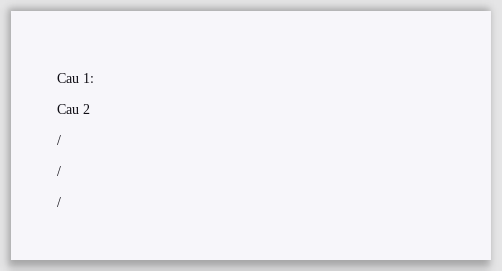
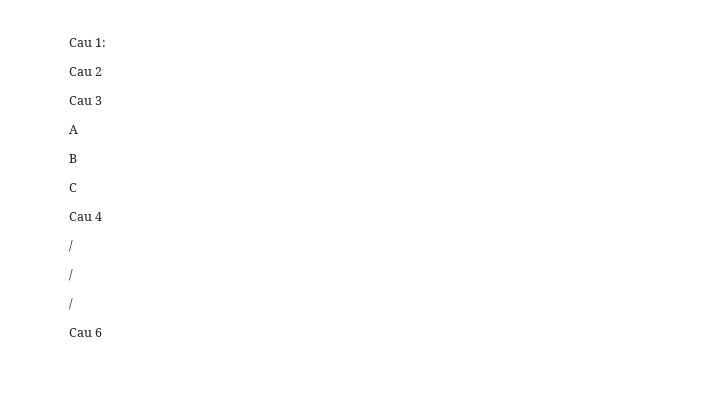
(90, 109) none -> [69,96,103,105] [69,125,78,134] [69,154,77,163] [69,183,77,192] [69,212,103,221] // Cau 3 // A // B // C // Cau 4
(61, 202) none -> [69,328,103,337] // Cau 6

